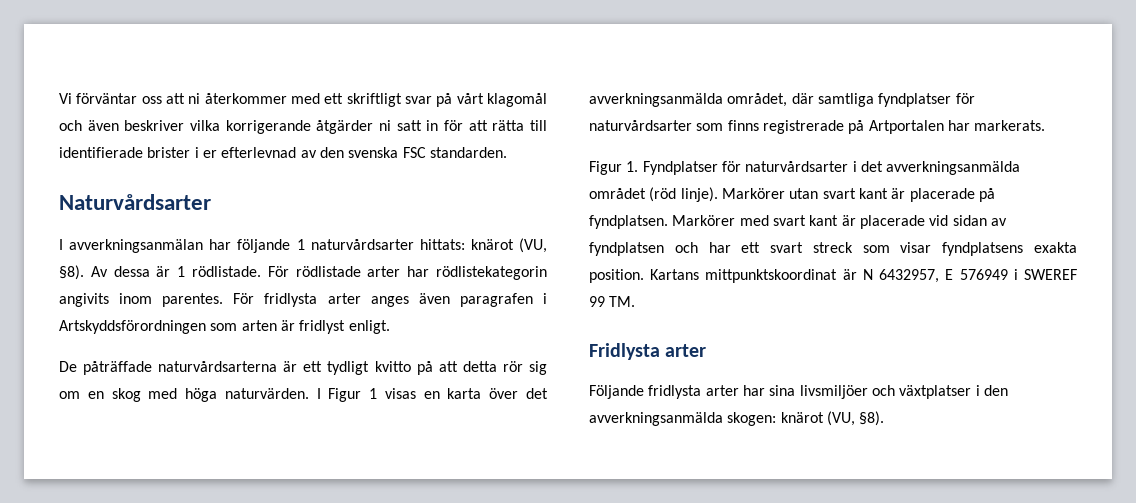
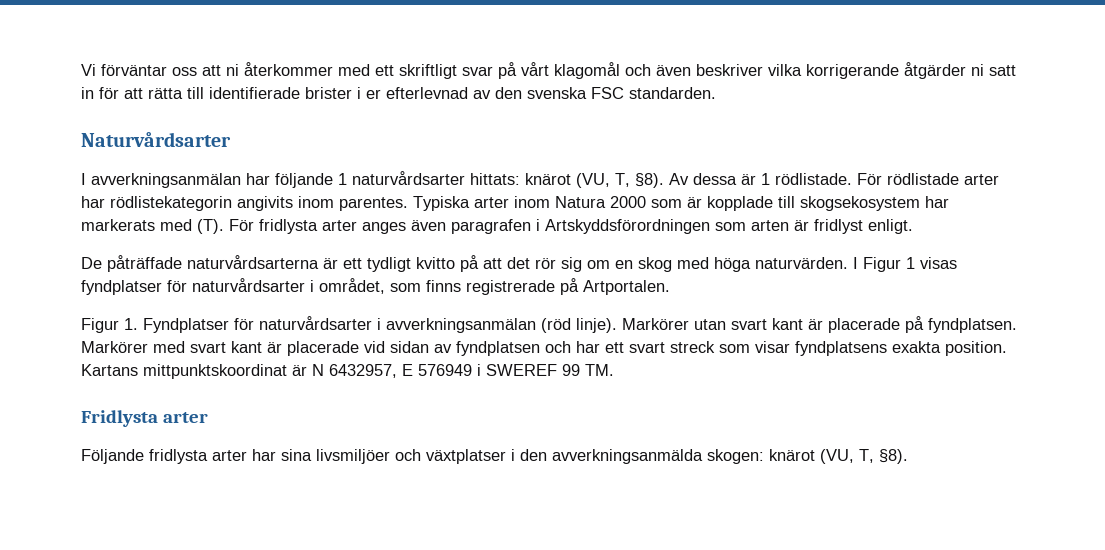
(547, 245) none -> [615,173,630,187] T,
(224, 300) none -> [413,196,949,211] [81,219,224,234] Typiska arter inom Natura 2000 som är kopplade till skogsekosystem har markerats med (T).
[462,361,497,372] detta -> [507,257,530,269] det
[423,388,548,399] [589,93,874,107] en karta över det avverkningsanmälda området, där samtliga -> (957, 263) none
(692, 125) none -> [310,278,385,294] i området,
[868,120,1046,134] Artportalen har markerats. -> [583,280,670,295] Artportalen.
[860,161,1021,175] [589,188,646,199] det avverkningsanmälda området -> [386,318,536,333] avverkningsanmälan
(855, 418) none -> [859,449,874,463] T,

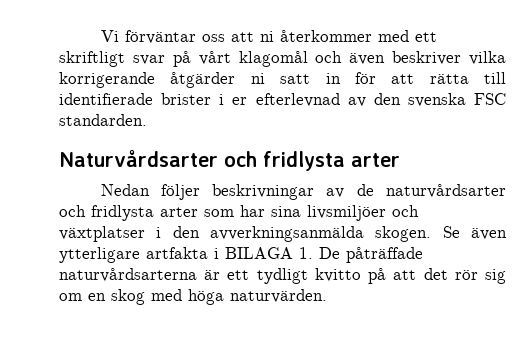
[81,171,999,188] [81,196,949,211] [81,219,913,234] // I avverkningsanmälan har följande 1 naturvårdsarter hittats: knärot (VU, T, §8). Av dessa är 1 rödlistade. För rödlistade arter har rödlistekategorin angivits inom parentes. Typiska arter inom Natura 2000 som är kopplade till skogsekosystem har markerats med (T). För fridlysta arter anges även paragrafen i Artskyddsförordningen som arten är fridlyst enligt. // -> [224,151,400,171] [100,184,506,200] [59,205,419,221] [59,226,507,242] [59,247,313,263] och fridlysta arter // Nedan följer beskrivningar av de naturvårdsarter och fridlysta arter som har sina livsmiljöer och växtplatser i den avverkningsanmälda skogen. Se även ytterligare artfakta i BILAGA 1.
[853,257,957,272] [81,278,670,295] [81,316,1017,333] [81,341,1007,356] [81,364,614,379] [81,410,208,427] [81,449,908,464] I Figur 1 visas fyndplatser för naturvårdsarter i området, som finns registrerade på Artportalen. // Figur 1. Fyndplatser för naturvårdsarter i avverkningsanmälan (röd linje). Markörer utan svart kant är placerade på fyndplatsen. Markörer med svart kant är placerade vid sidan av fyndplatsen och har ett svart streck som visar fyndplatsens exakta position. Kartans mittpunktskoordinat är N 6432957, E 576949 i SWEREF 99 TM. // Fridlysta arter // Följande fridlysta arter har sina livsmiljöer och växtplatser i den avverkningsanmälda skogen: knärot (VU, T, §8). -> (327, 296) none

